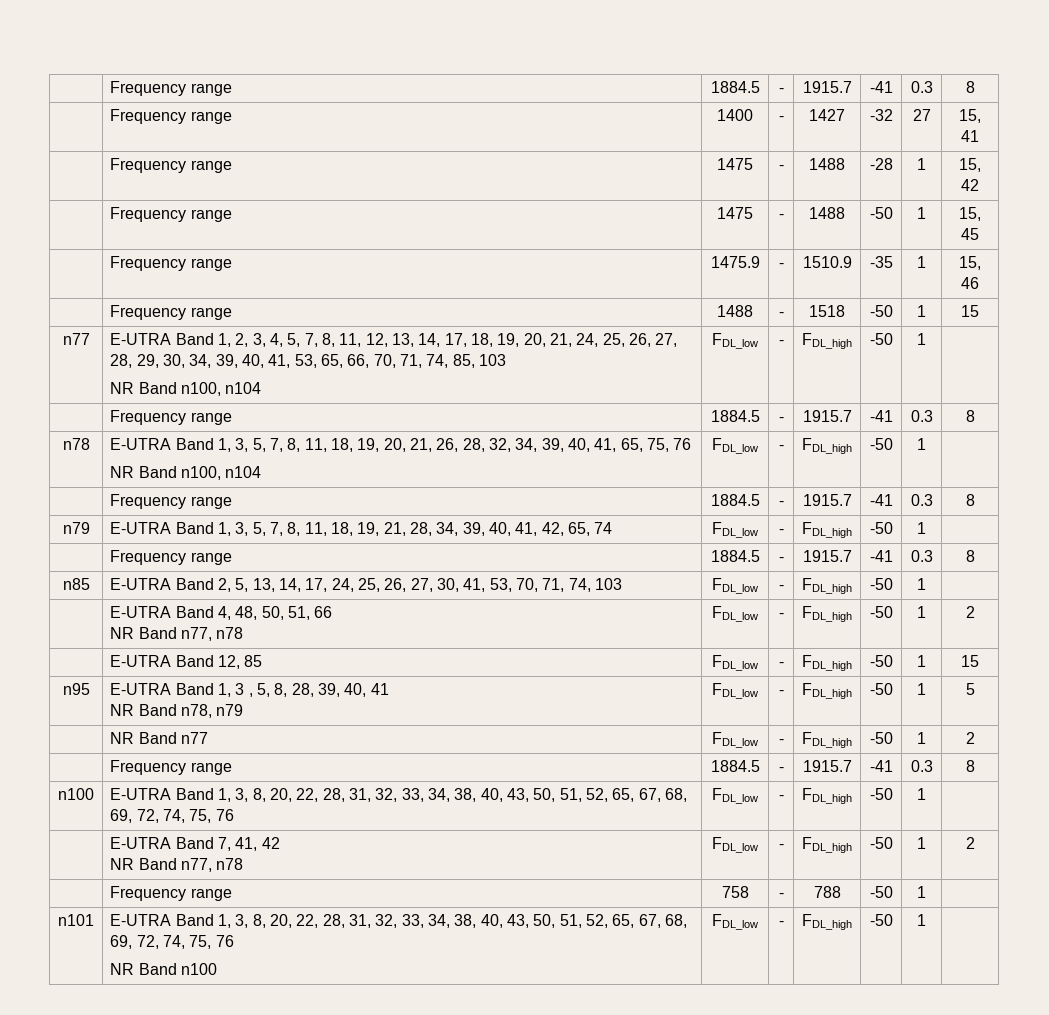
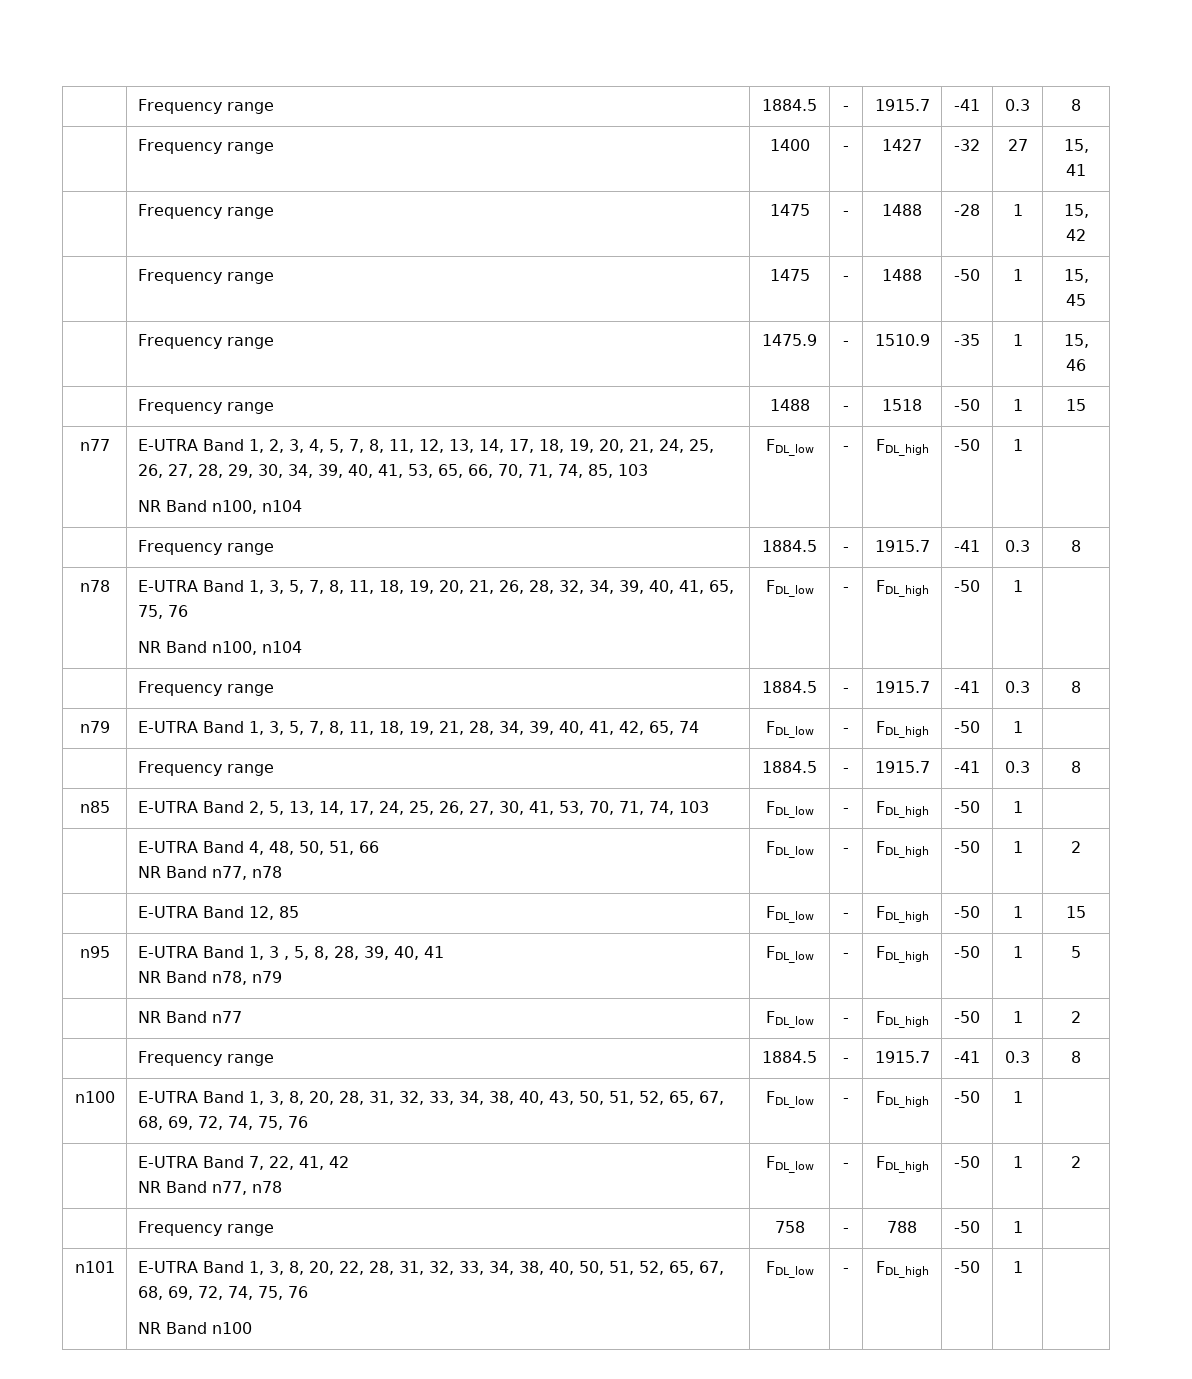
[296,788,319,802] 22, -> (334, 1098) none
(232, 844) none -> [268,1156,294,1170] 22,
[506,914,529,928] 43, -> (574, 1268) none

